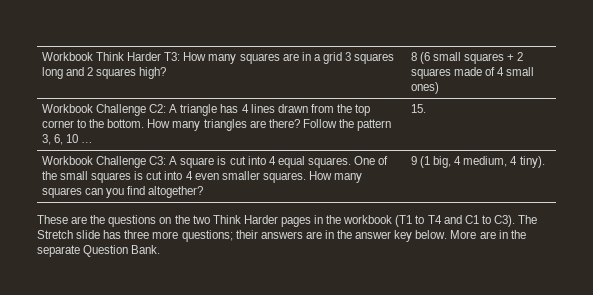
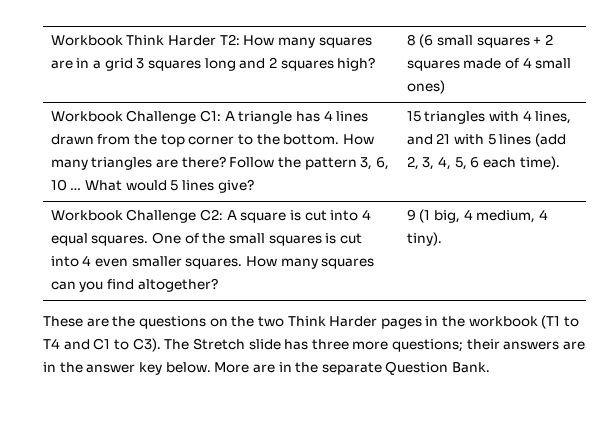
[164,52,181,61] T3: -> [219,34,240,45] T2:
[149,104,167,113] C2: -> [200,110,222,122] C1:
[410,104,426,113] [41,156,167,168] | 15. // Workbook Challenge C3: -> [85,179,254,193] [406,110,572,124] [406,133,567,147] [406,156,560,170] [50,209,224,223] What would 5 lines give? | 15 triangles with 4 lines, and 21 with 5 lines (add 2, 3, 4, 5, 6 each time). // Workbook Challenge C2:

